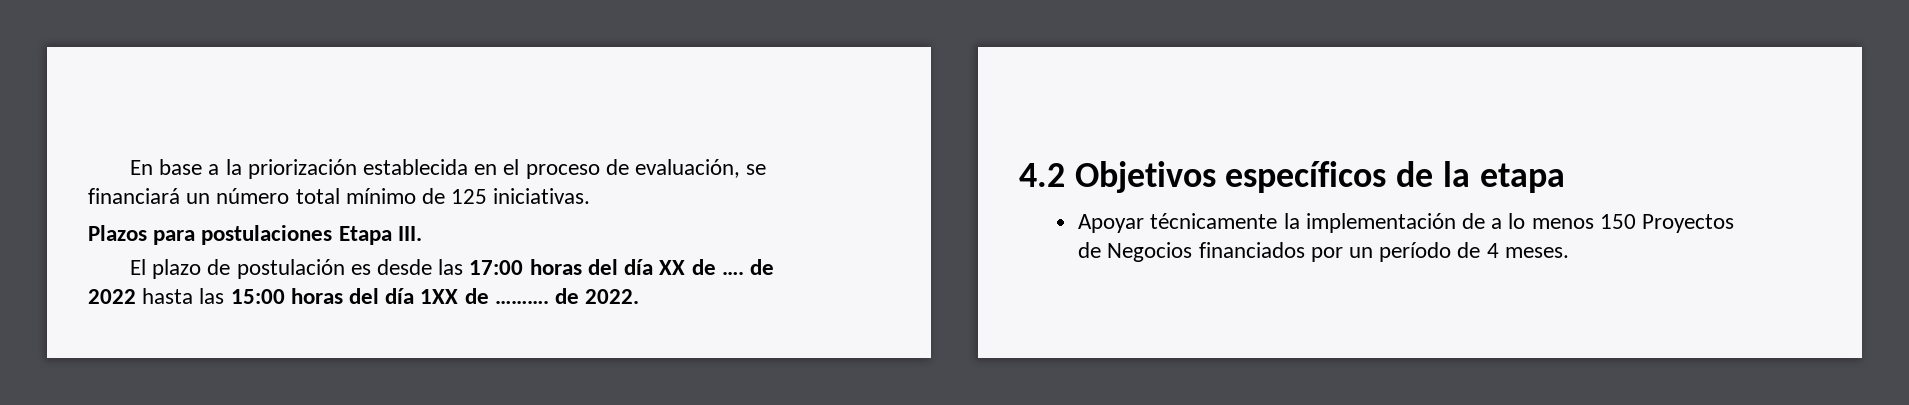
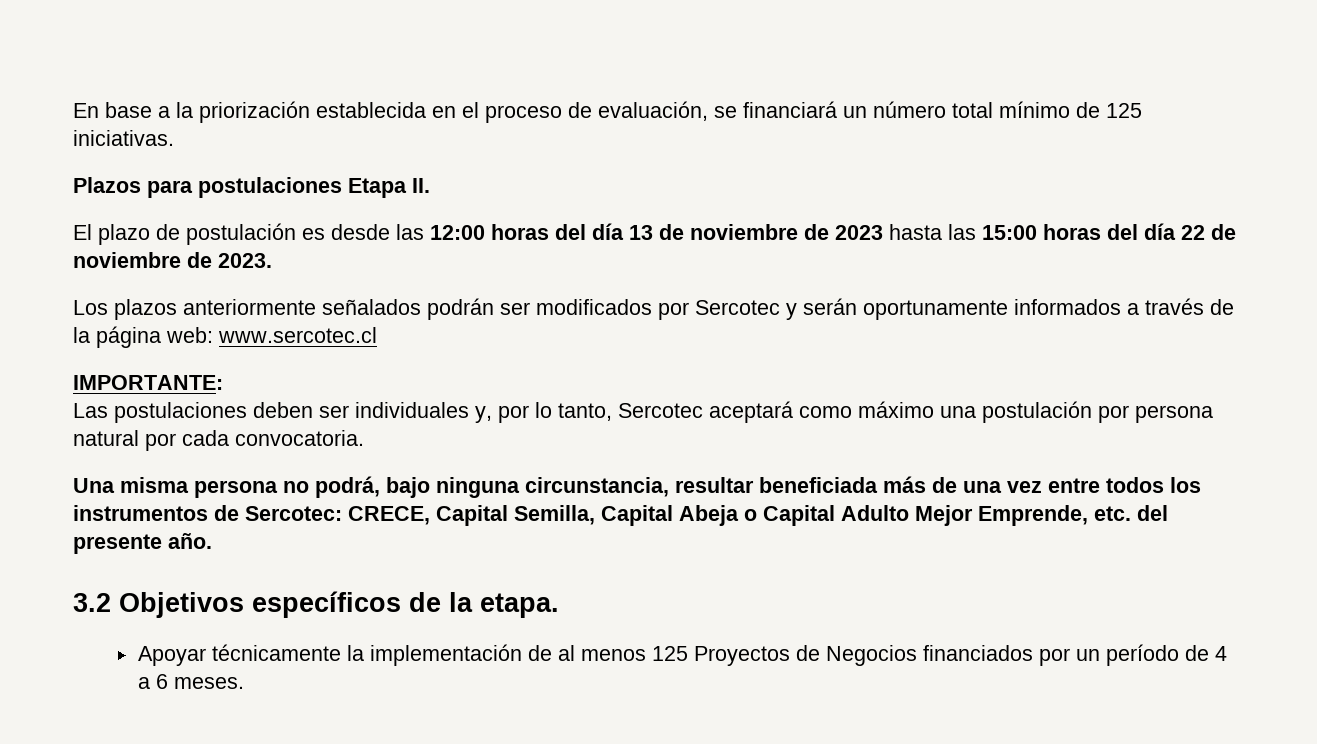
[397,226,422,241] III. -> [412,178,430,193] II.
[469,259,774,275] [88,289,136,304] 17:00 horas del día XX de …. de 2022 -> [430,223,883,240] 12:00 horas del día 13 de noviembre de 2023
[420,288,640,304] [1019,163,1065,187] 1XX de ………. de 2022. // 4.2 -> [1181,224,1236,240] [73,252,272,268] [73,298,1234,320] [73,326,377,348] [73,375,223,390] [73,401,1213,423] [73,430,364,451] [73,476,1201,498] [73,505,1168,526] [73,533,212,554] [73,593,111,612] 22 de noviembre de 2023. // Los plazos anteriormente señalados podrán ser modificados por Sercotec y serán oportunamente informados a través de la página web: www.sercotec.cl // IMPORTANTE: // Las postulaciones deben ser individuales y, por lo tanto, Sercotec aceptará como máximo una postulación por persona natural por cada convocatoria. // Una misma persona no podrá, bajo ninguna circunstancia, resultar beneficiada más de una vez entre todos los instrumentos de Sercotec: CRECE, Capital Semilla, Capital Abeja o Capital Adulto Mejor Emprende, etc. del presente año. // 3.2
[1479,163,1565,193] etapa -> [480,593,559,618] etapa.
[1491,213,1636,229] a lo menos 150 -> [557,645,688,661] al menos 125
(1499, 250) none -> [137,674,168,689] a 6

